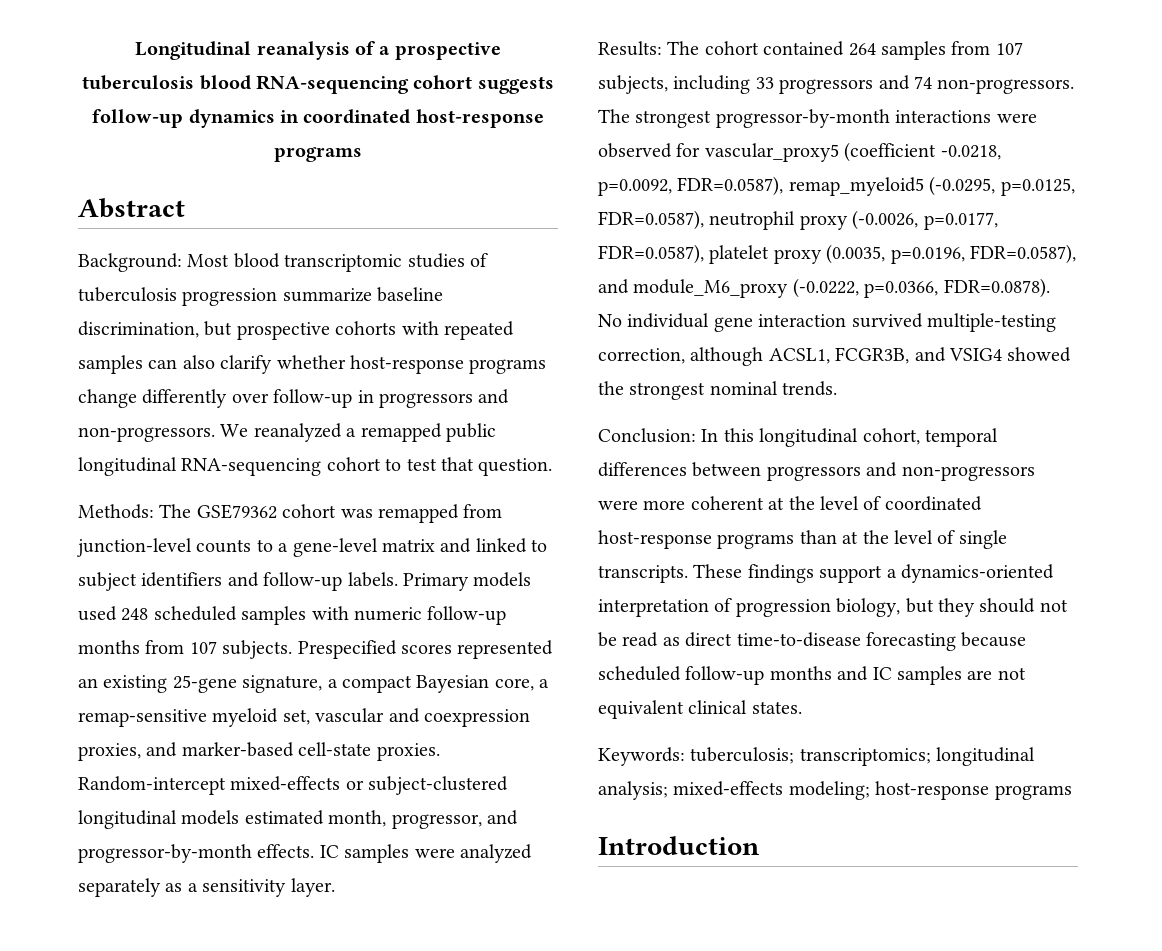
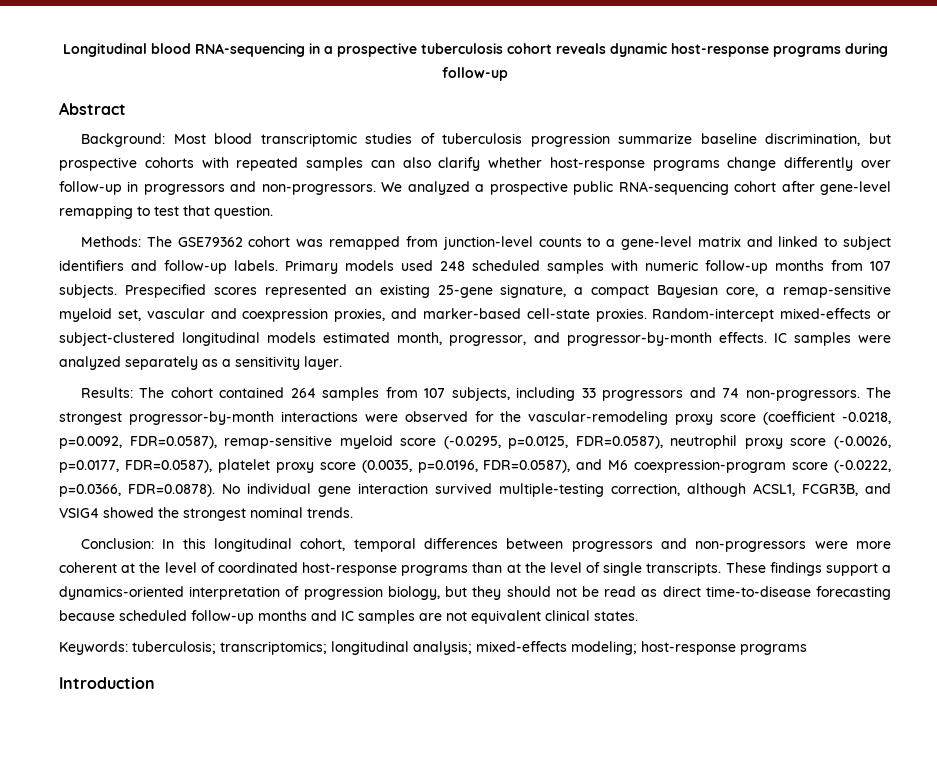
[256,41,501,60] [82,75,554,94] [92,109,544,128] [274,147,362,162] reanalysis of a prospective tuberculosis blood RNA-sequencing cohort suggests follow-up dynamics in coordinated host-response programs -> [150,43,888,57] [442,67,508,81] blood RNA-sequencing in a prospective tuberculosis cohort reveals dynamic host-response programs during follow-up
[253,423,496,442] [78,457,381,476] reanalyzed a remapped public longitudinal RNA-sequencing cohort -> [407,181,891,195] [59,205,133,219] analyzed a prospective public RNA-sequencing cohort after gene-level remapping
[704,143,839,162] vascular_proxy5 -> [500,411,757,425] the vascular-remodeling proxy score
[788,177,924,196] remap_myeloid5 -> [224,435,437,449] remap-sensitive myeloid score
(848, 222) none -> [790,438,827,446] score
(822, 256) none -> [319,462,356,470] score
[633,279,789,298] module_M6_proxy -> [608,459,829,473] M6 coexpression-program score

